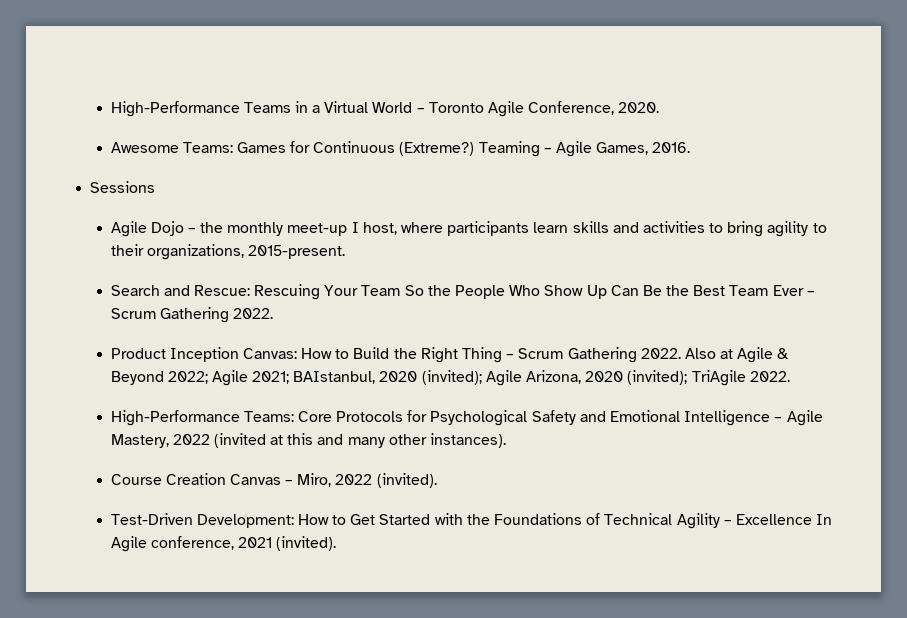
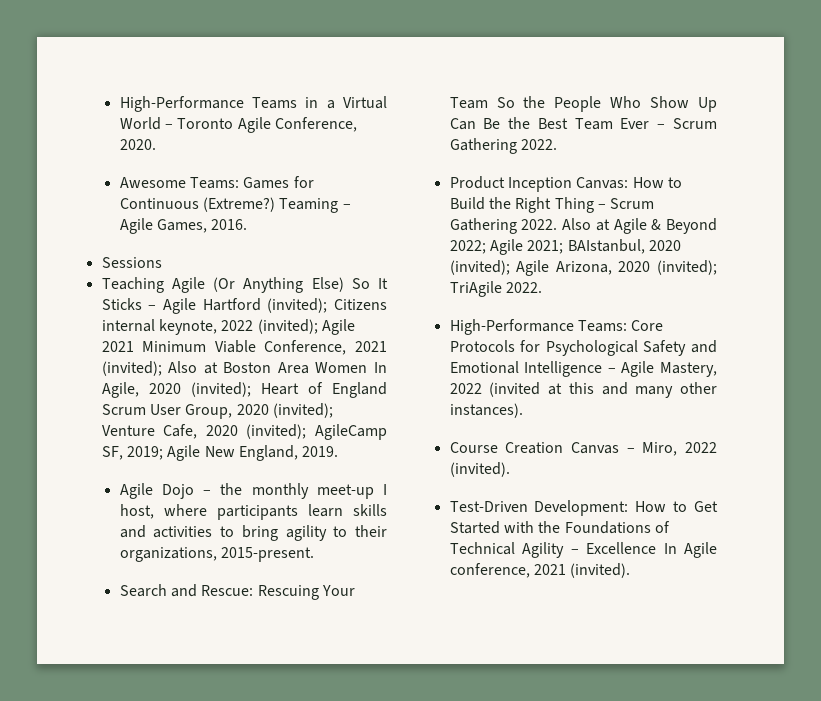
(156, 187) none -> [101,277,388,293] [101,298,387,314] [101,319,355,335] [101,340,387,355] [101,361,387,376] [101,382,387,398] [101,403,333,419] [101,424,387,440] [101,445,339,461] // Teaching Agile (Or Anything Else) So It Sticks – Agile Hartford (invited); Citizens internal keynote, 2022 (invited); Agile 2021 Minimum Viable Conference, 2021 (invited); Also at Boston Area Women In Agile, 2020 (invited); Heart of England Scrum User Group, 2020 (invited); Venture Cafe, 2020 (invited); AgileCamp SF, 2019; Agile New England, 2019.

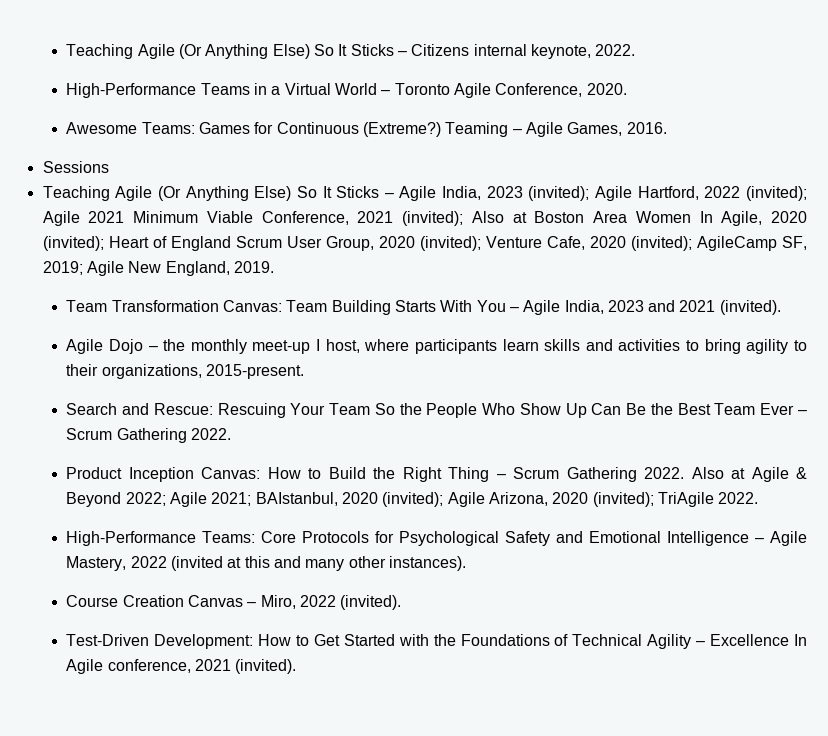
(119, 104) none -> [66,44,636,59] Teaching Agile (Or Anything Else) So It Sticks – Citizens internal keynote, 2022. //
[202,298,387,313] [101,319,217,335] Hartford (invited); Citizens internal keynote, -> [442,186,699,201] India, 2023 (invited); Agile Hartford,
(339, 451) none -> [66,300,781,315] // Team Transformation Canvas: Team Building Starts With You – Agile India, 2023 and 2021 (invited).

